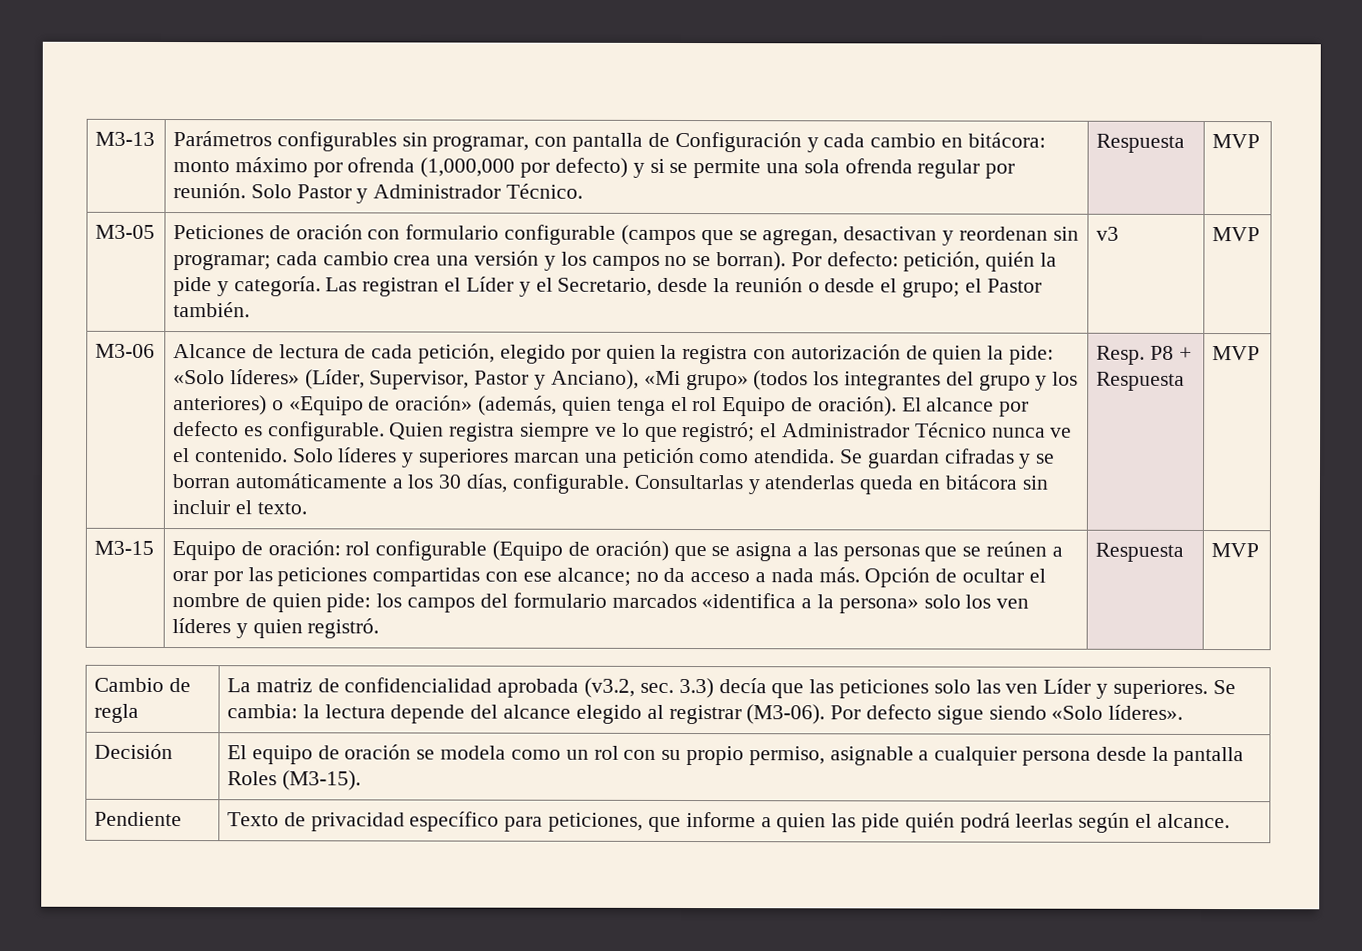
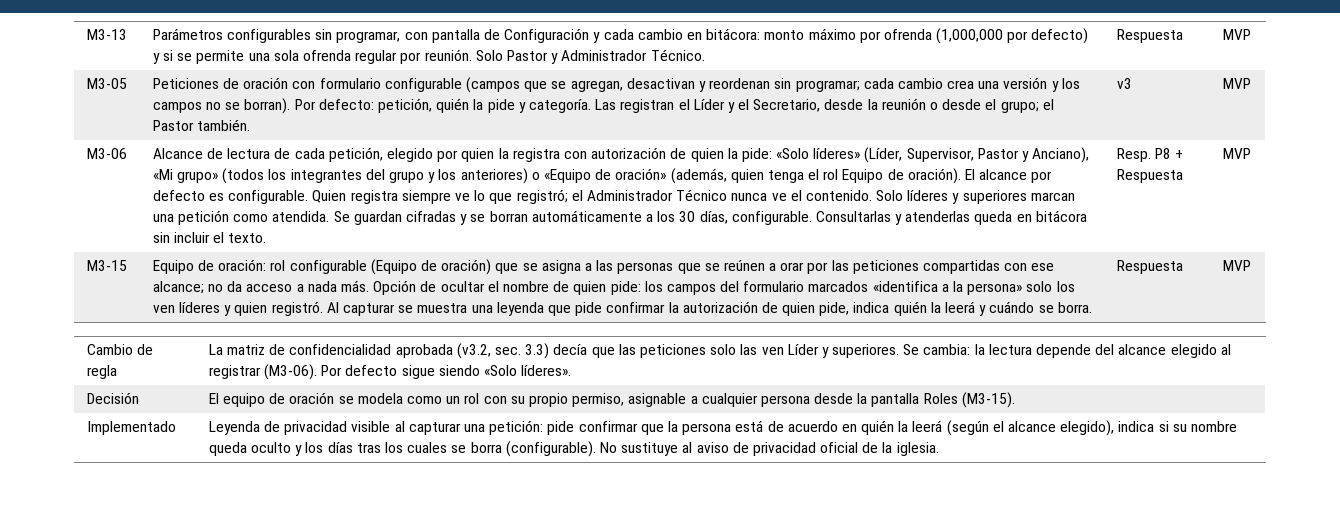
(380, 628) none -> [326,301,1092,316] Al capturar se muestra una leyenda que pide confirmar la autorización de quien pide, indica quién la leerá y cuándo se borra.
[94,811,183,827] [227,811,1230,833] Pendiente | Texto de privacidad específico para peticiones, que informe a quien las pide quién podrá leerlas según el alcance. -> [86,421,176,435] [208,420,1237,436] [208,441,939,457] Implementado | Leyenda de privacidad visible al capturar una petición: pide confirmar que la persona está de acuerdo en quién la leerá (según el alcance elegido), indica si su nombre queda oculto y los días tras los cuales se borra (configurable). No sustituye al aviso de privacidad oficial de la iglesia.

